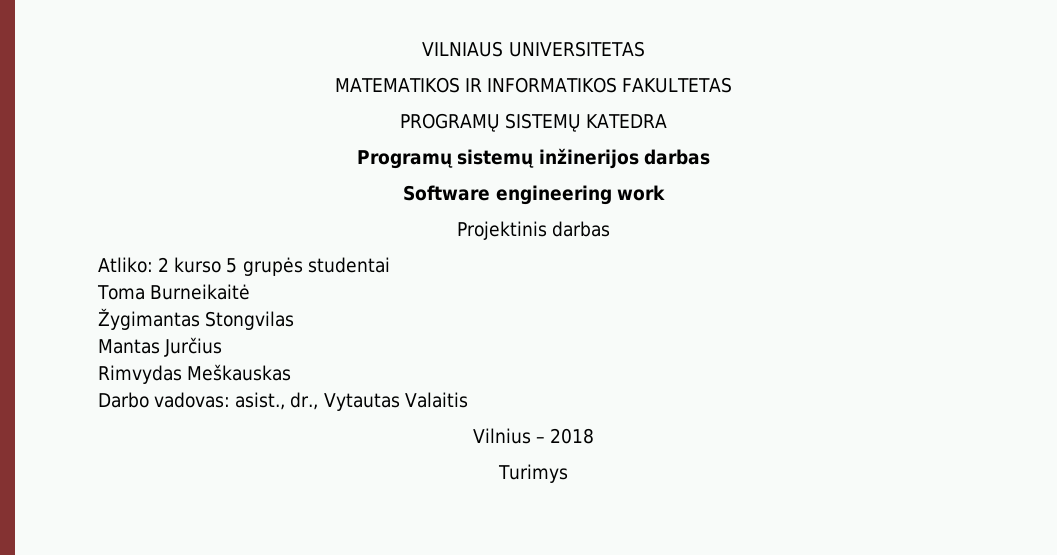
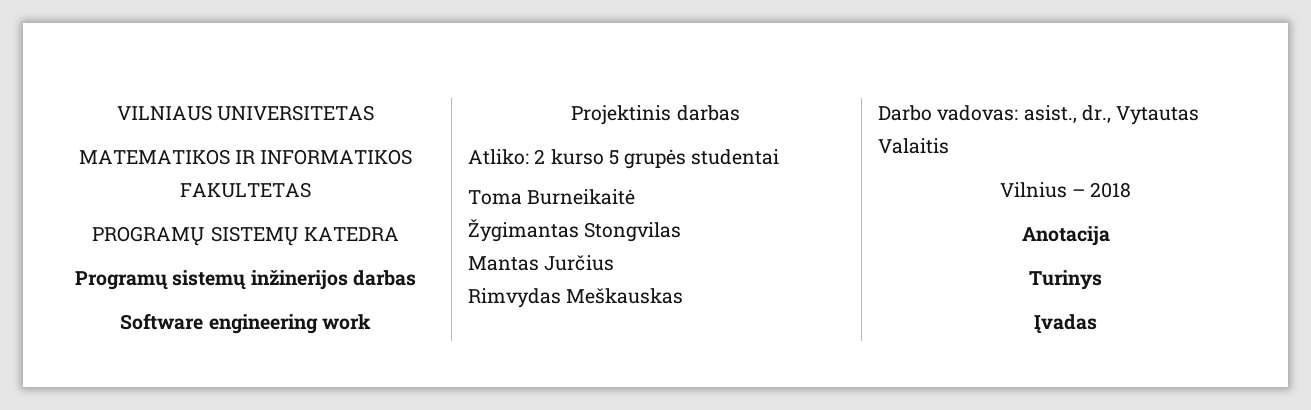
[498,464,569,483] Turimys -> [1021,226,1110,246] [1029,270,1102,290] [1034,314,1097,334] Anotacija // Turinys // Įvadas

